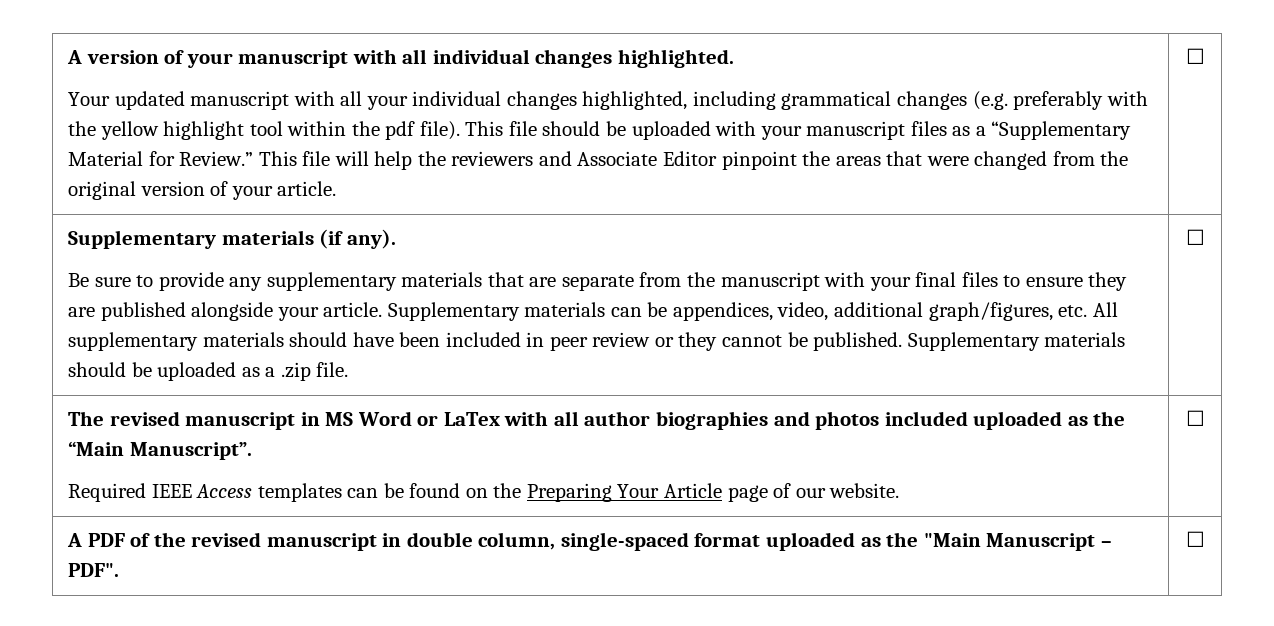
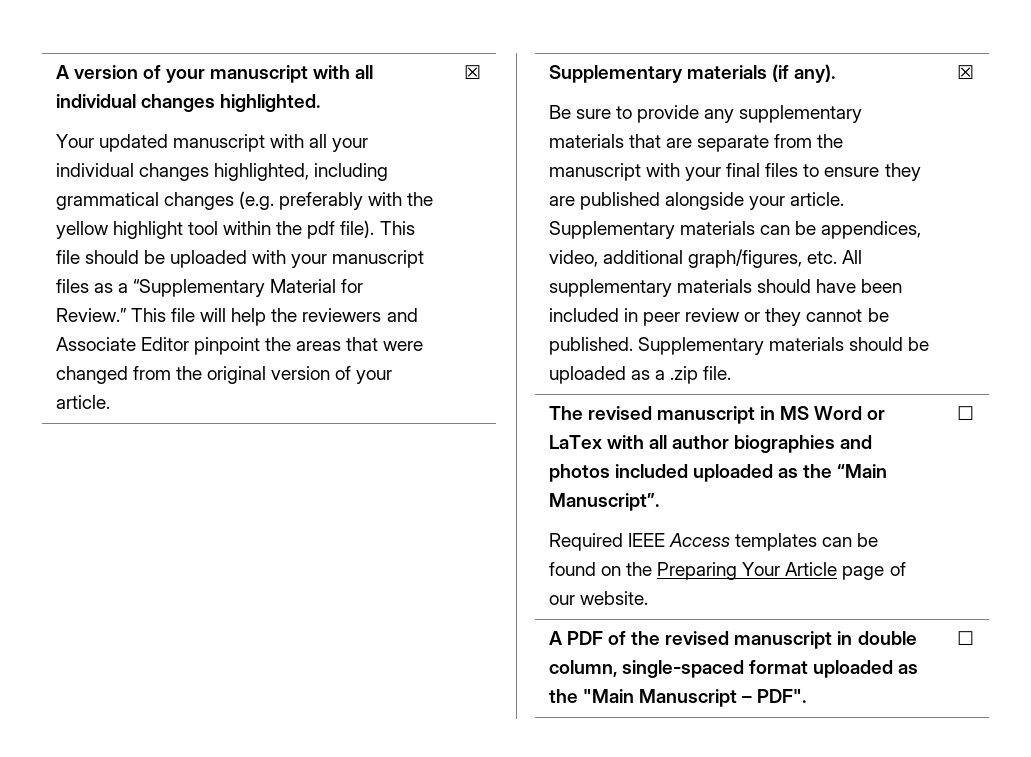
[1185,48,1205,64] ☐ -> [464,65,481,79] ☒
[1185,229,1205,245] ☐ -> [957,65,974,79] ☒

